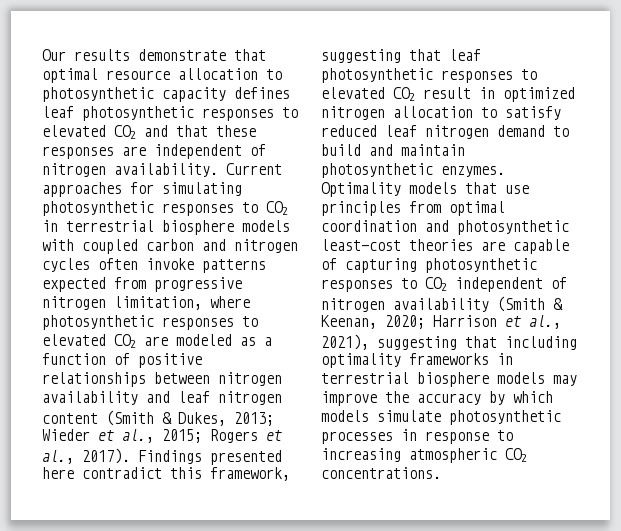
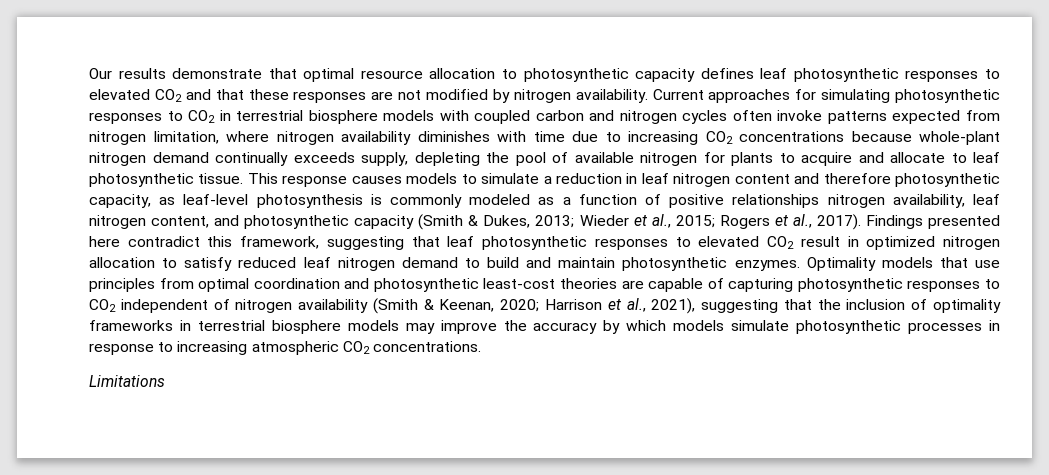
[154,144,266,159] independent of -> [398,89,510,103] not modified by
[154,277,242,292] progressive -> (1000, 115) none
[42,315,258,330] [42,334,168,348] photosynthetic responses to elevated CO2 are -> [276,131,1000,145] [89,152,1000,166] [89,173,1000,187] [89,194,462,208] nitrogen availability diminishes with time due to increasing CO2 concentrations because whole-plant nitrogen demand continually exceeds supply, depleting the pool of available nitrogen for plants to acquire and allocate to leaf photosynthetic tissue. This response causes models to simulate a reduction in leaf nitrogen content and therefore photosynthetic capacity, as leaf-level photosynthesis is commonly
[154,372,282,386] [42,391,282,405] [42,413,98,424] between nitrogen availability and leaf nitrogen content -> [827,194,1001,208] [89,215,415,229] nitrogen availability, leaf nitrogen content, and photosynthetic capacity
[505,336,577,350] including -> [817,299,928,310] the inclusion of
(441, 473) none -> [89,375,165,387] // Limitations

